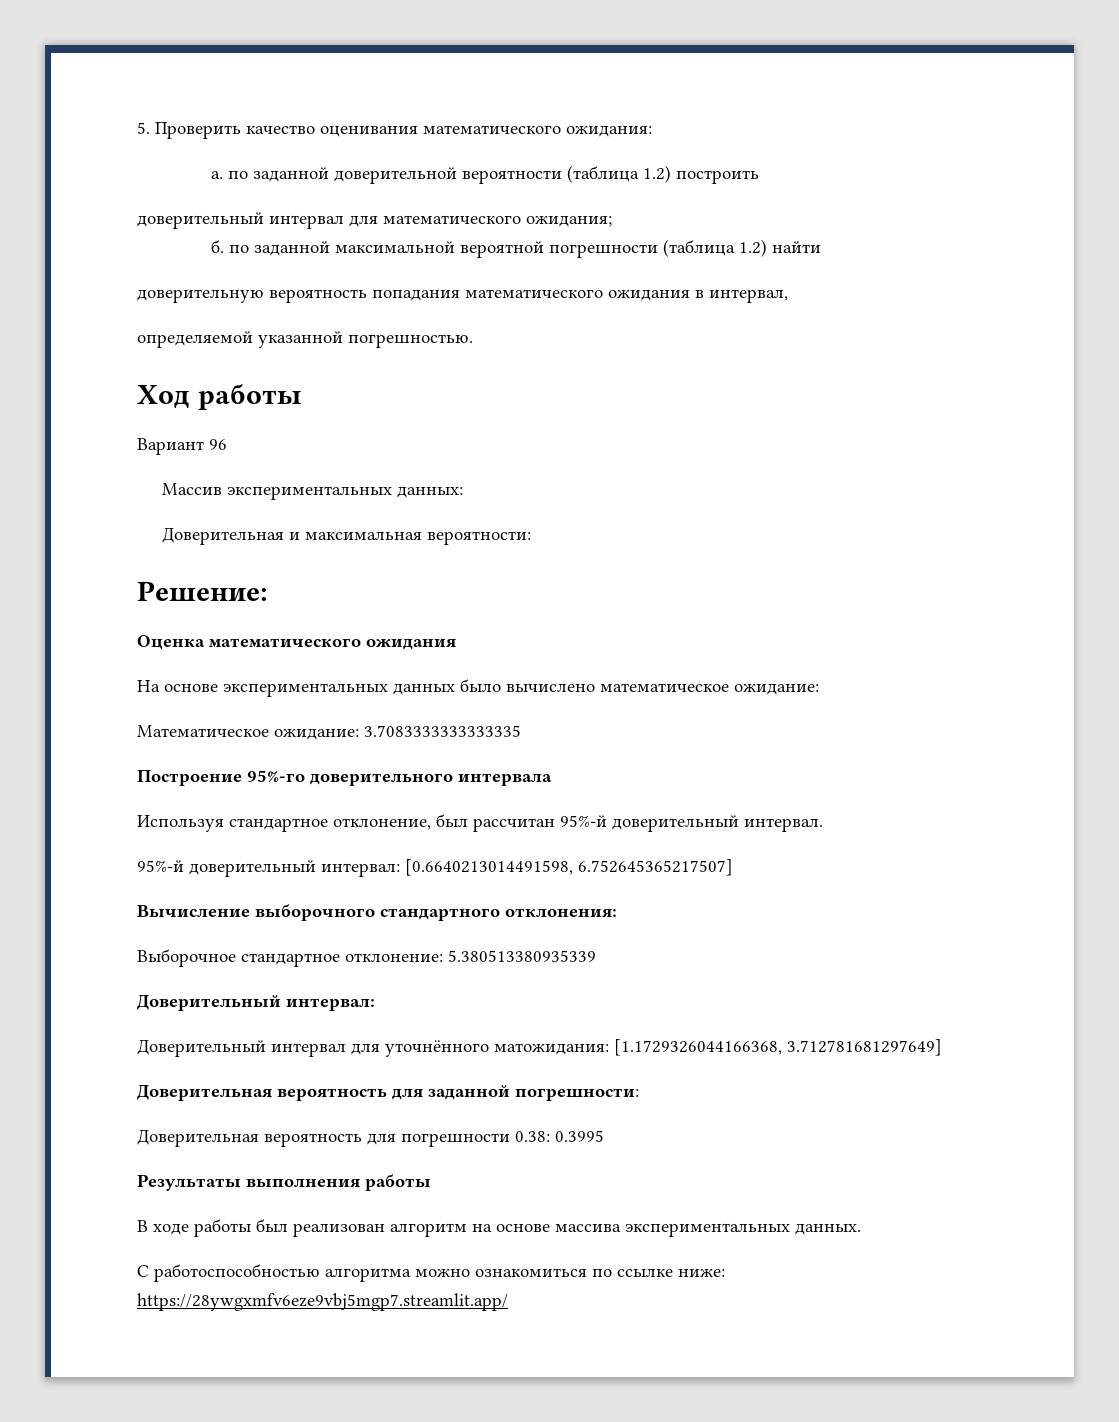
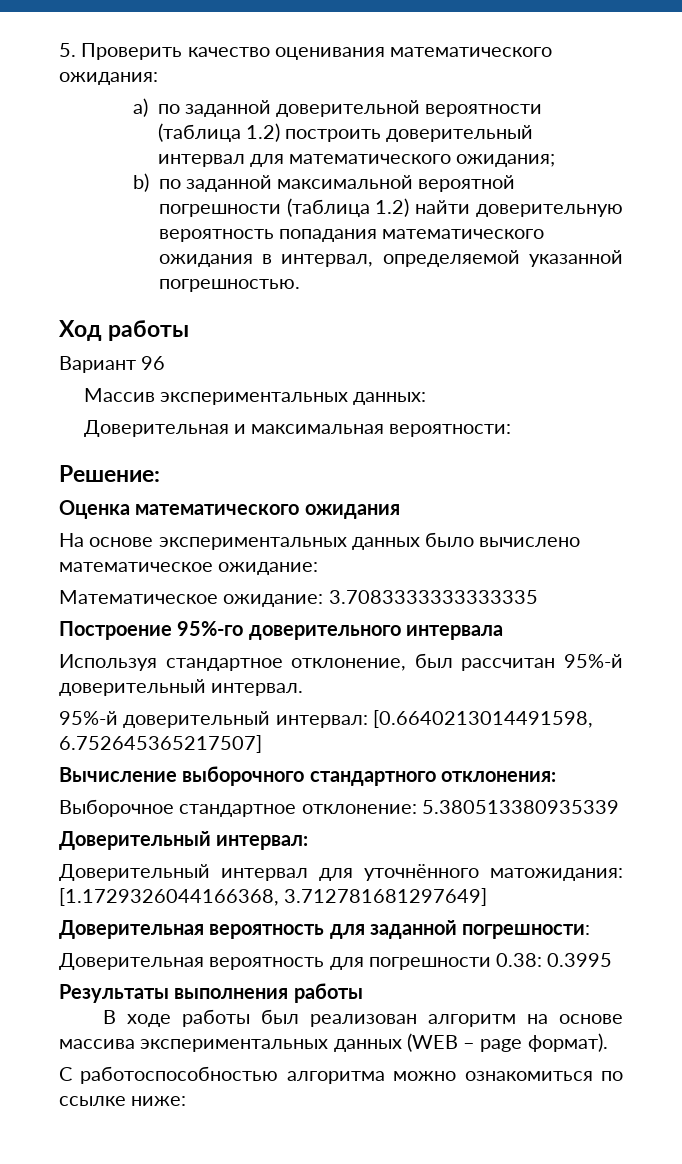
[211,171,224,179] а. -> [132,98,148,117] a)
(760, 177) // -> (382, 135) none
[211,240,225,253] б. -> [132,173,149,192] b)
(822, 247) // -> (471, 207) none
(788, 296) // -> (374, 260) none
[795,1223,861,1235] данных. -> [333,1033,608,1052] данных (WEB – page формат).
[137,1293,508,1311] https://28ywgxmfv6eze9vbj5mgp7.streamlit.app/ -> (187, 1101) none

